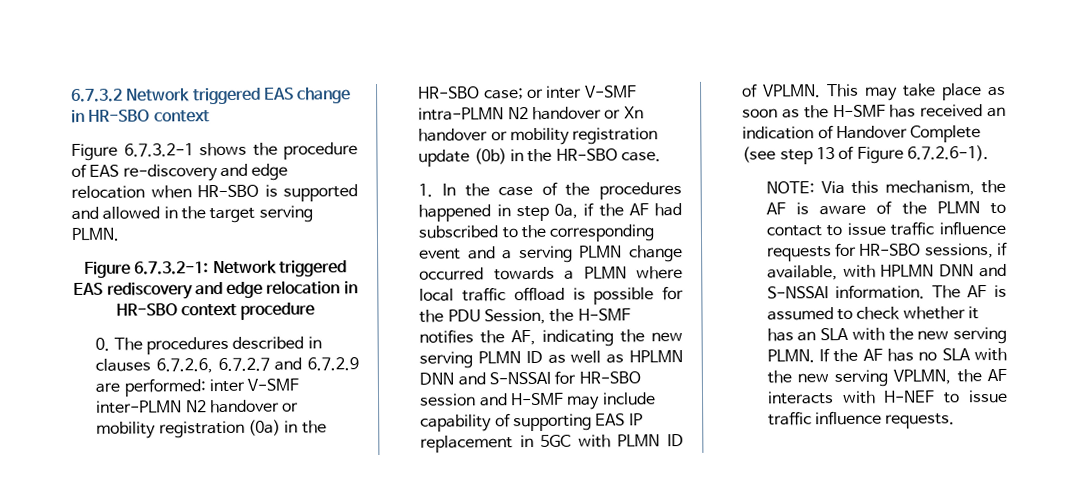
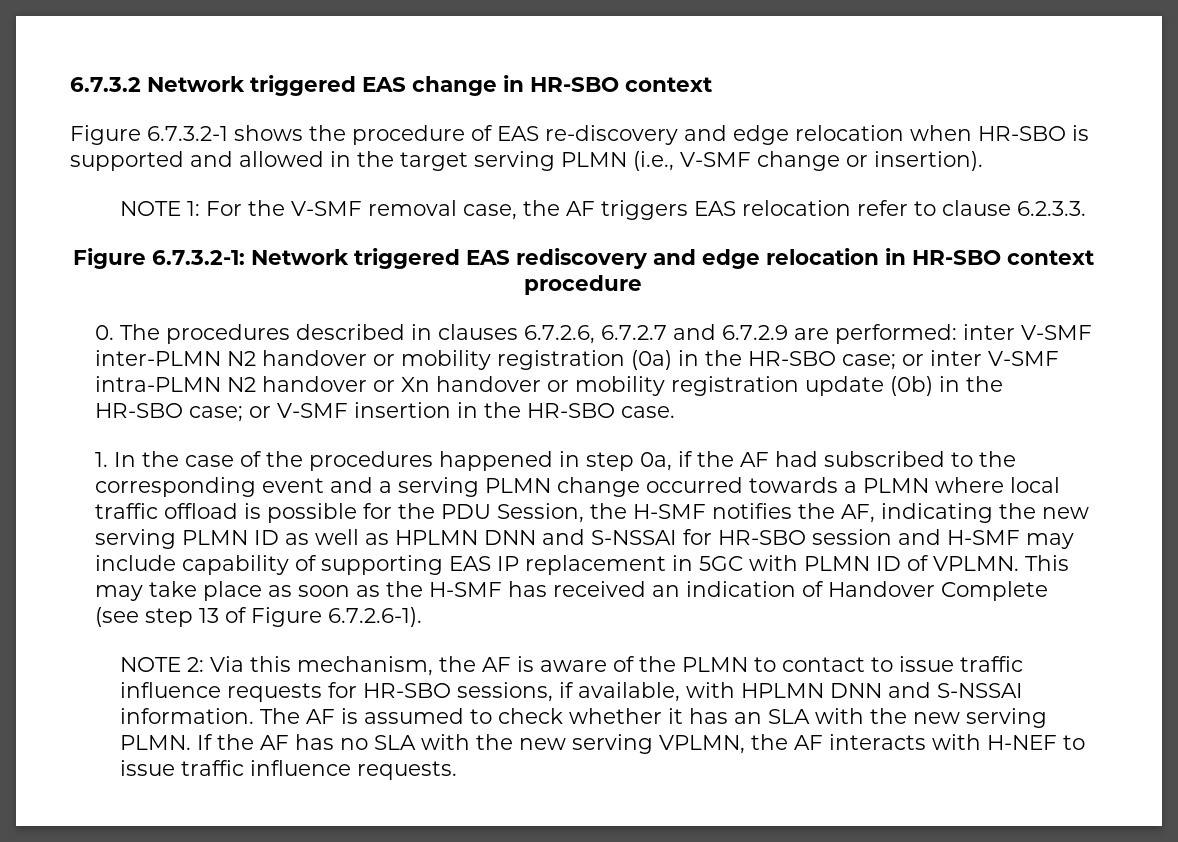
[71,227,119,241] PLMN. -> [561,151,983,171] [120,200,1087,220] PLMN (i.e., V-SMF change or insertion). // NOTE 1: For the V-SMF removal case, the AF triggers EAS relocation refer to clause 6.2.3.3.
(618, 154) none -> [189,402,616,422] case; or V-SMF insertion in the HR-SBO
[765,181,815,194] NOTE: -> [120,657,205,672] NOTE 2:

